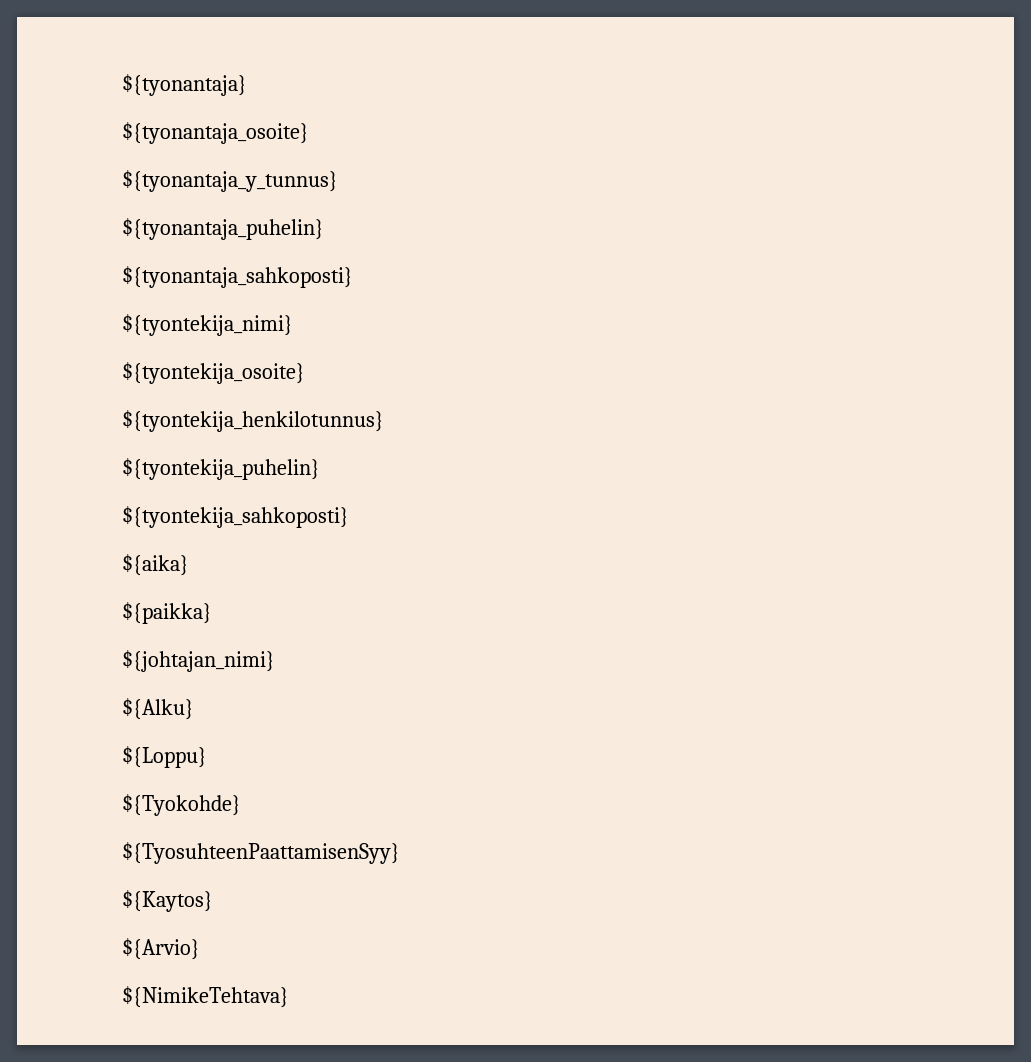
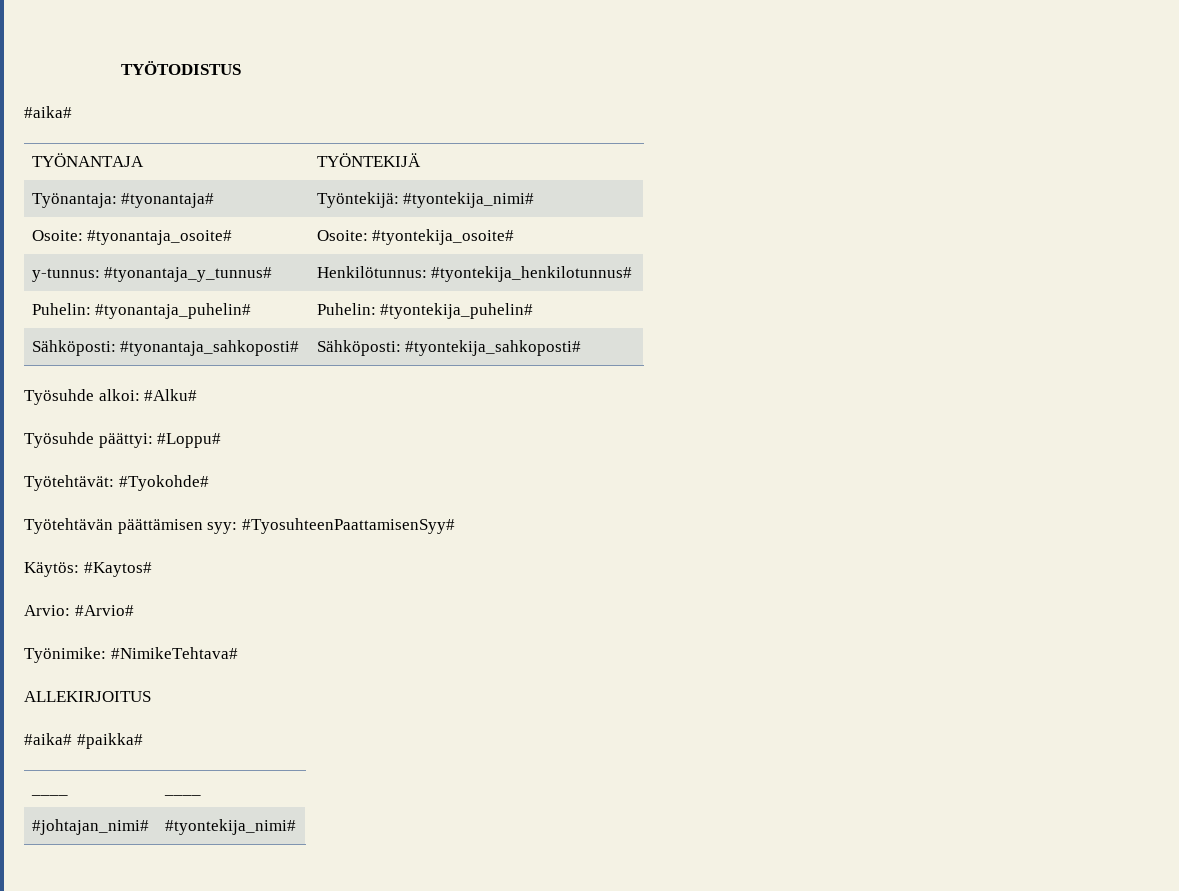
[122,74,247,96] [122,122,309,144] [122,170,338,192] [122,218,324,240] [122,266,353,288] [122,314,293,336] [122,362,305,384] [122,410,384,432] [122,458,320,480] [122,506,349,528] [122,554,189,576] [122,602,212,624] [122,650,275,672] [122,698,194,720] [122,746,207,768] [122,794,241,816] [122,842,400,864] [122,890,213,912] [122,938,200,960] [122,986,289,1008] ${tyonantaja} // ${tyonantaja_osoite} // ${tyonantaja_y_tunnus} // ${tyonantaja_puhelin} // ${tyonantaja_sahkoposti} // ${tyontekija_nimi} // ${tyontekija_osoite} // ${tyontekija_henkilotunnus} // ${tyontekija_puhelin} // ${tyontekija_sahkoposti} // ${aika} // ${paikka} // ${johtajan_nimi} // ${Alku} // ${Loppu} // ${Tyokohde} // ${TyosuhteenPaattamisenSyy} // ${Kaytos} // ${Arvio} // ${NimikeTehtava} -> [121,61,242,75] [24,106,72,118] [31,153,144,167] [316,153,421,167] [31,193,215,208] [316,192,535,208] [31,230,233,245] [316,229,515,245] [31,267,273,282] [316,266,633,282] [31,303,252,319] [316,303,534,319] [31,340,300,356] [316,340,582,356] [24,389,198,405] [24,432,222,448] [24,475,209,491] [24,518,455,534] [24,562,152,577] [24,605,134,616] [24,647,238,663] [24,691,151,702] [24,733,143,749] [30,794,68,796] [163,794,201,796] [31,819,149,835] [164,819,296,835] TYÖTODISTUS // #aika# // TYÖNANTAJA | TYÖNTEKIJÄ // Työnantaja: #tyonantaja# | Työntekijä: #tyontekija_nimi# // Osoite: #tyonantaja_osoite# | Osoite: #tyontekija_osoite# // y-tunnus: #tyonantaja_y_tunnus# | Henkilötunnus: #tyontekija_henkilotunnus# // Puhelin: #tyonantaja_puhelin# | Puhelin: #tyontekija_puhelin# // Sähköposti: #tyonantaja_sahkoposti# | Sähköposti: #tyontekija_sahkoposti# // Työsuhde alkoi: #Alku# // Työsuhde päättyi: #Loppu# // Työtehtävät: #Tyokohde# // Työtehtävän päättämisen syy: #TyosuhteenPaattamisenSyy# // Käytös: #Kaytos# // Arvio: #Arvio# // Työnimike: #NimikeTehtava# // ALLEKIRJOITUS // #aika# #paikka# // ____ | ____ // #johtajan_nimi# | #tyontekija_nimi#

